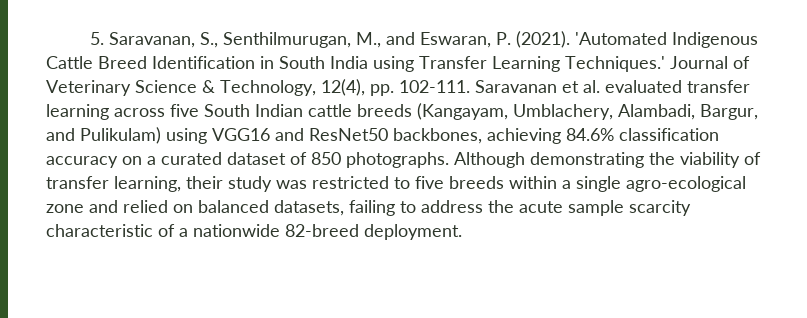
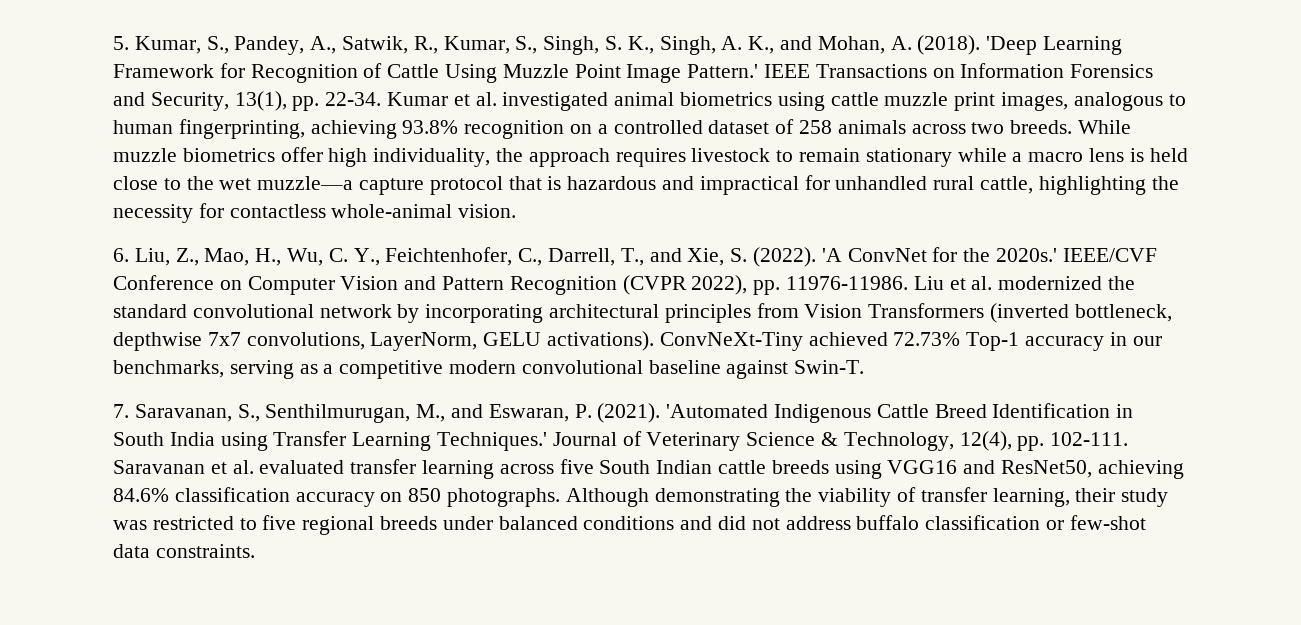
(104, 38) none -> [134,35,1123,55] [113,63,1154,83] [113,91,1186,111] [113,119,1132,139] [113,147,1188,167] [113,175,1179,195] [113,203,517,223] [113,247,1157,267] [113,275,1136,295] [113,303,1172,323] [113,331,1162,351] [113,360,865,379] [113,404,129,418] Kumar, S., Pandey, A., Satwik, R., Kumar, S., Singh, S. K., Singh, A. K., and Mohan, A. (2018). 'Deep Learning Framework for Recognition of Cattle Using Muzzle Point Image Pattern.' IEEE Transactions on Information Forensics and Security, 13(1), pp. 22-34. Kumar et al. investigated animal biometrics using cattle muzzle print images, analogous to human fingerprinting, achieving 93.8% recognition on a controlled dataset of 258 animals across two breeds. While muzzle biometrics offer high individuality, the approach requires livestock to remain stationary while a macro lens is held close to the wet muzzle—a capture protocol that is hazardous and impractical for unhandled rural cattle, highlighting the necessity for contactless whole-animal vision. // 6. Liu, Z., Mao, H., Wu, C. Y., Feichtenhofer, C., Darrell, T., and Xie, S. (2022). 'A ConvNet for the 2020s.' IEEE/CVF Conference on Computer Vision and Pattern Recognition (CVPR 2022), pp. 11976-11986. Liu et al. modernized the standard convolutional network by incorporating architectural principles from Vision Transformers (inverted bottleneck, depthwise 7x7 convolutions, LayerNorm, GELU activations). ConvNeXt-Tiny achieved 72.73% Top-1 accuracy in our benchmarks, serving as a competitive modern convolutional baseline against Swin-T. // 7.
[417,103,758,120] [46,127,161,144] (Kangayam, Umblachery, Alambadi, Bargur, and Pulikulam) -> (829, 467) none
[309,128,482,144] ResNet50 backbones, -> [1001,460,1093,478] ResNet50,
[147,152,307,165] a curated dataset of -> (403, 497) none
[449,176,746,192] [46,200,691,216] [46,224,462,240] breeds within a single agro-ecological zone and relied on balanced datasets, failing to address the acute sample scarcity characteristic of a nationwide 82-breed deployment. -> [302,515,1146,535] [113,544,255,558] regional breeds under balanced conditions and did not address buffalo classification or few-shot data constraints.

